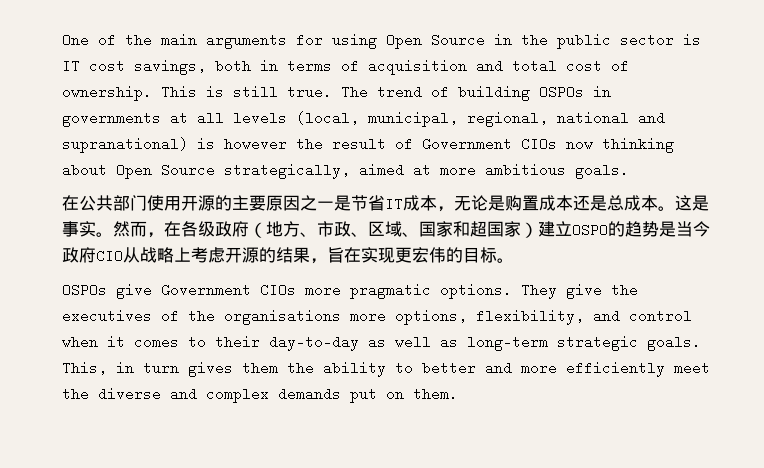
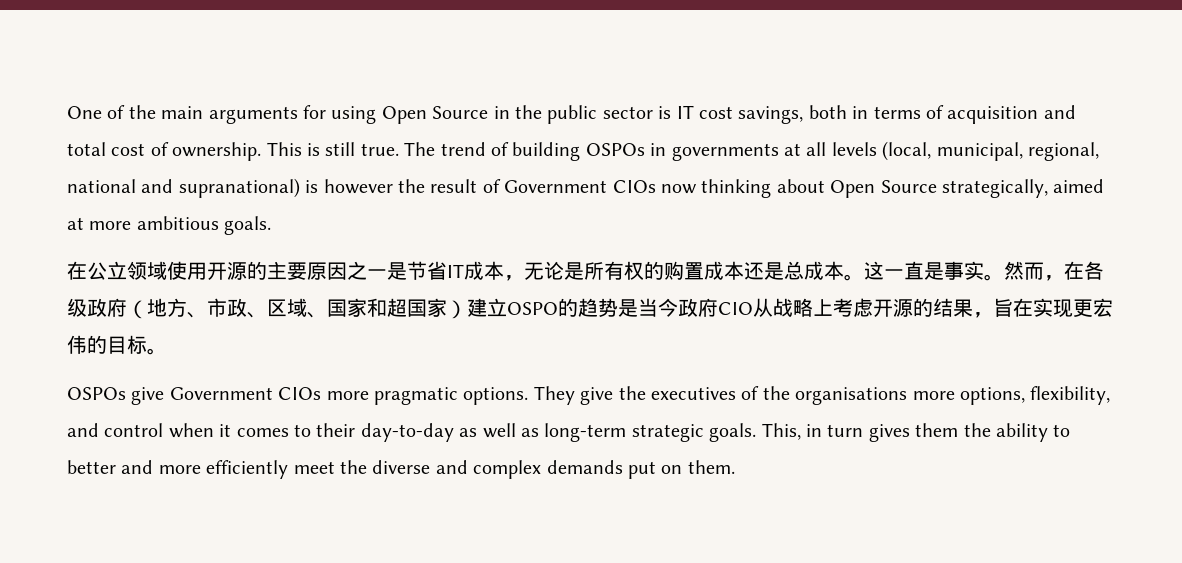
[96,195,147,211] 共部门 -> [107,261,167,280] 立领域
(505, 203) none -> [584,261,664,280] 所有权的
(692, 203) none -> [884,261,924,280] 一直

